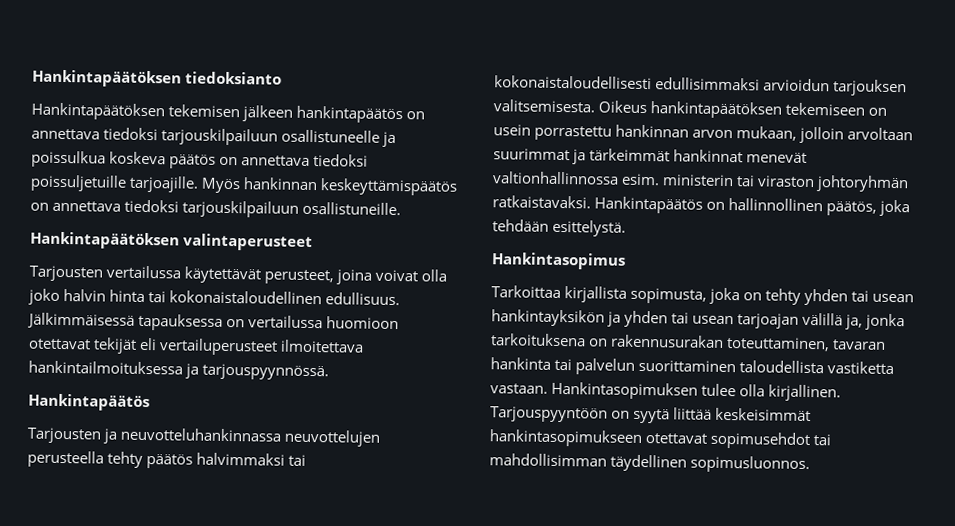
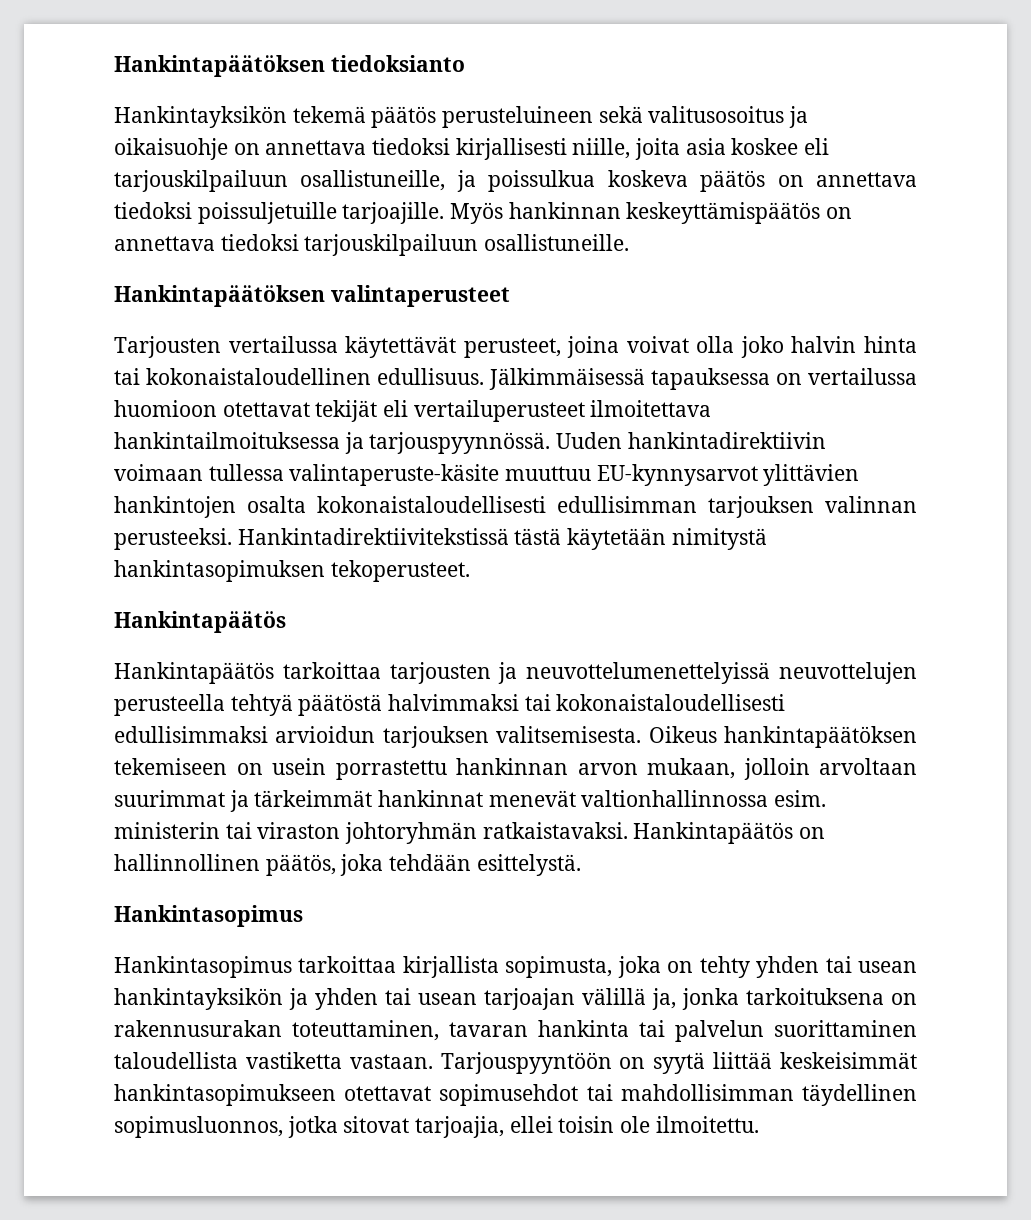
[31,102,426,124] [31,127,381,146] Hankintapäätöksen tekemisen jälkeen hankintapäätös on annettava tiedoksi tarjouskilpailuun osallistuneelle -> [114,106,809,128] [114,138,830,160] [114,170,446,192] Hankintayksikön tekemä päätös perusteluineen sekä valitusosoitus ja oikaisuohje on annettava tiedoksi kirjallisesti niille, joita asia koskee eli tarjouskilpailuun osallistuneille,
[28,393,150,412] [27,427,381,447] [27,450,194,469] // Hankintapäätös // Tarjousten ja neuvotteluhankinnassa neuvottelujen perusteella tehty päätös -> [556,432,826,449] [114,464,860,486] [114,496,917,518] [114,528,767,550] [114,560,470,582] [114,611,286,633] [114,662,917,684] [114,694,383,716] Uuden hankintadirektiivin voimaan tullessa valintaperuste-käsite muuttuu EU-kynnysarvot ylittävien hankintojen osalta kokonaistaloudellisesti edullisimman tarjouksen valinnan perusteeksi. Hankintadirektiivitekstissä tästä käytetään nimitystä hankintasopimuksen tekoperusteet. // Hankintapäätös // Hankintapäätös tarkoittaa tarjousten ja neuvottelumenettelyissä neuvottelujen perusteella tehtyä päätöstä
[491,285,561,299] Tarkoittaa -> [114,956,397,978] Hankintasopimus tarkoittaa
[551,381,842,402] Hankintasopimuksen tulee olla kirjallinen. -> (433, 1061) none
[690,455,811,474] sopimusluonnos. -> [114,1116,759,1138] sopimusluonnos, jotka sitovat tarjoajia, ellei toisin ole ilmoitettu.

